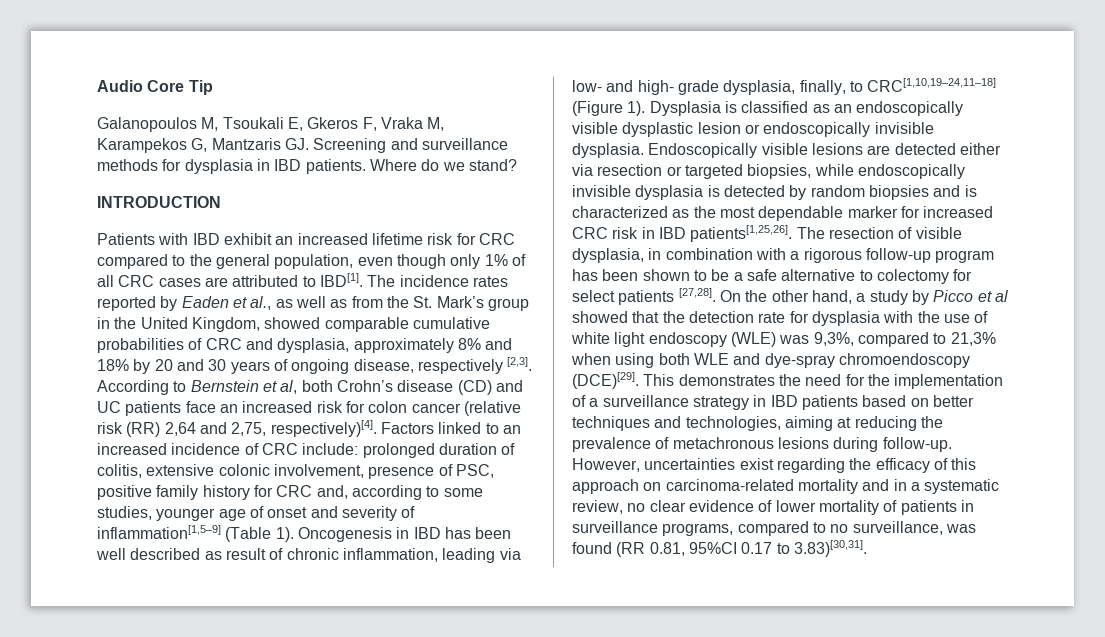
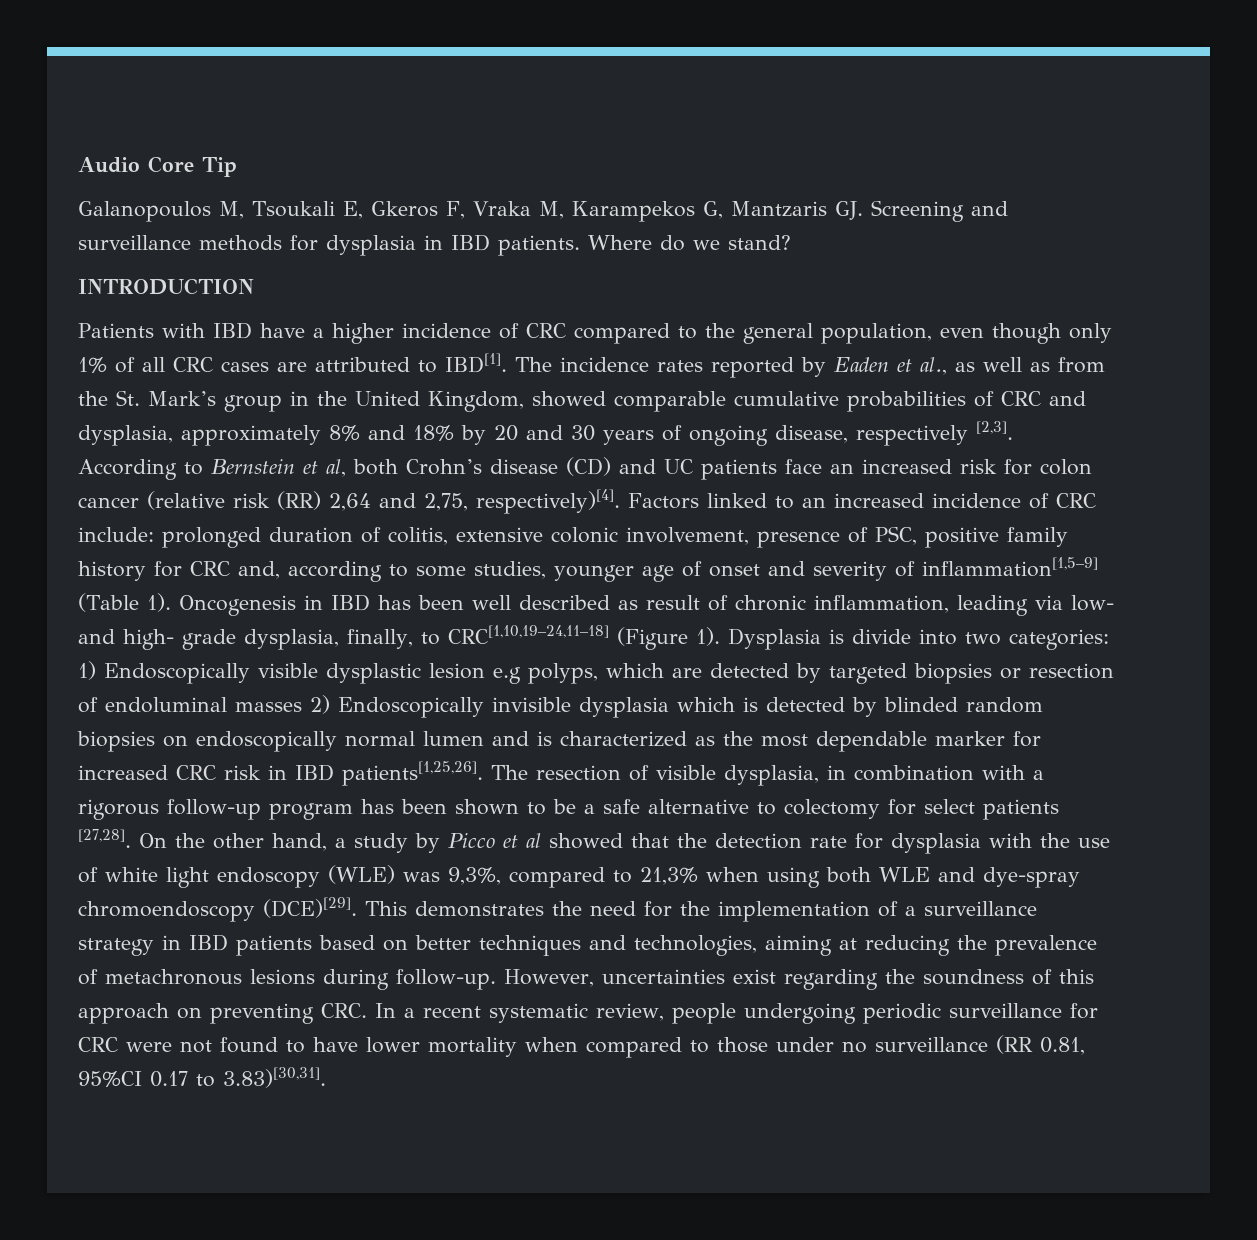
[223,233,476,245] exhibit an increased lifetime risk for -> [259,323,519,344] have a higher incidence of
[741,101,964,116] [572,122,934,137] [572,143,1001,158] [572,164,965,179] classified as an endoscopically visible dysplastic lesion or endoscopically invisible dysplasia. Endoscopically visible lesions are detected either via resection or targeted biopsies, while endoscopically -> [851,629,1109,650] [78,661,1114,684] [78,695,484,718] divide into two categories: 1) Endoscopically visible dysplastic lesion e.g polyps, which are detected by targeted biopsies or resection of endoluminal masses 2) Endoscopically
(704, 192) none -> [677,697,735,712] which
(807, 192) none -> [884,697,958,712] blinded
(929, 192) none -> [163,731,484,752] on endoscopically normal lumen
[875,458,930,473] efficacy -> [922,969,1024,985] soundness
[665,479,1000,494] [572,500,974,515] [572,521,976,536] [572,542,612,554] carcinoma-related mortality and in a systematic review, no clear evidence of lower mortality of patients in surveillance programs, compared to no surveillance, was found -> [210,1003,1098,1024] [78,1037,988,1058] preventing CRC. In a recent systematic review, people undergoing periodic surveillance for CRC were not found to have lower mortality when compared to those under no surveillance

